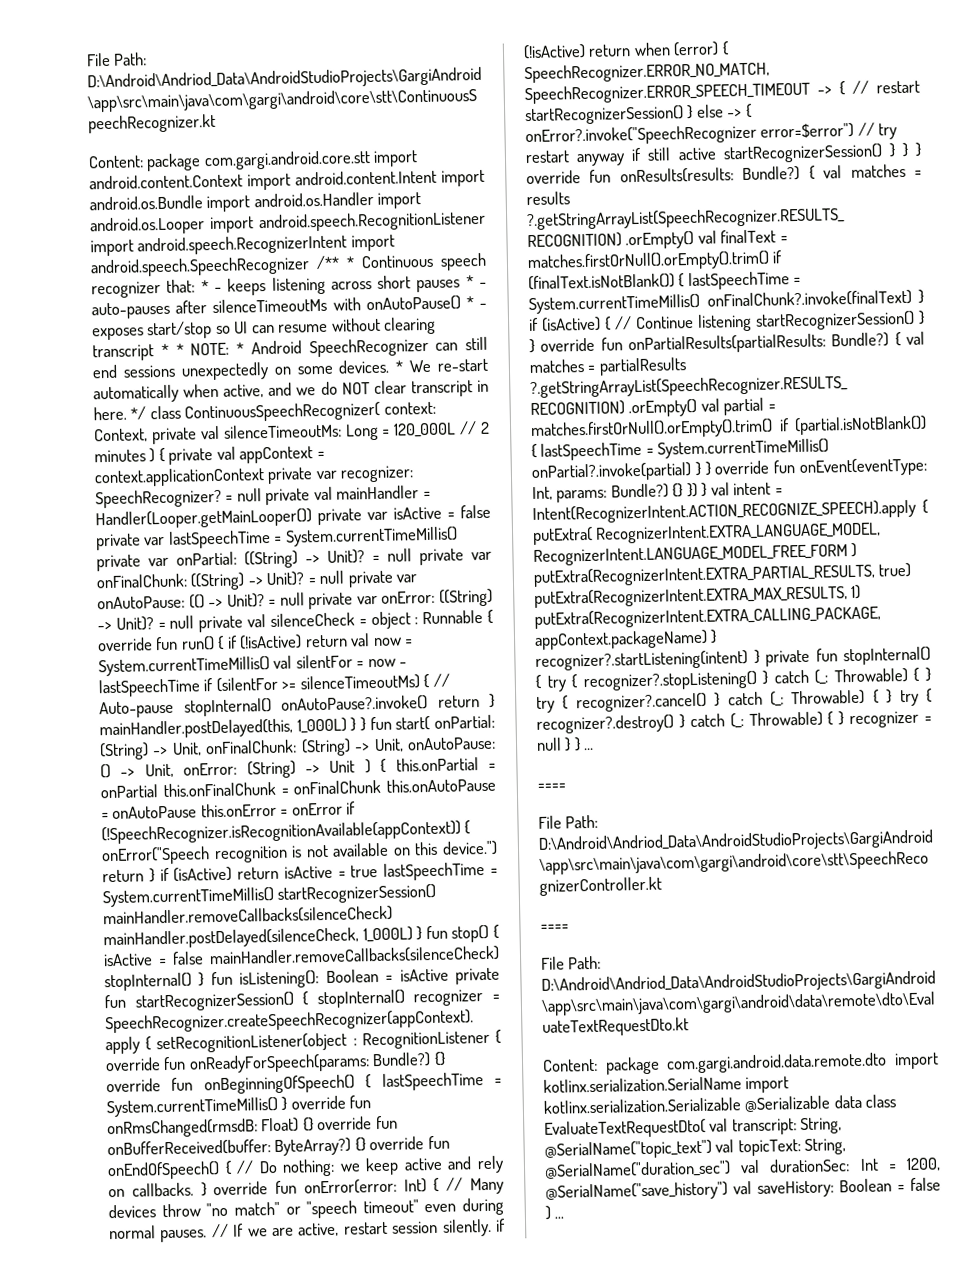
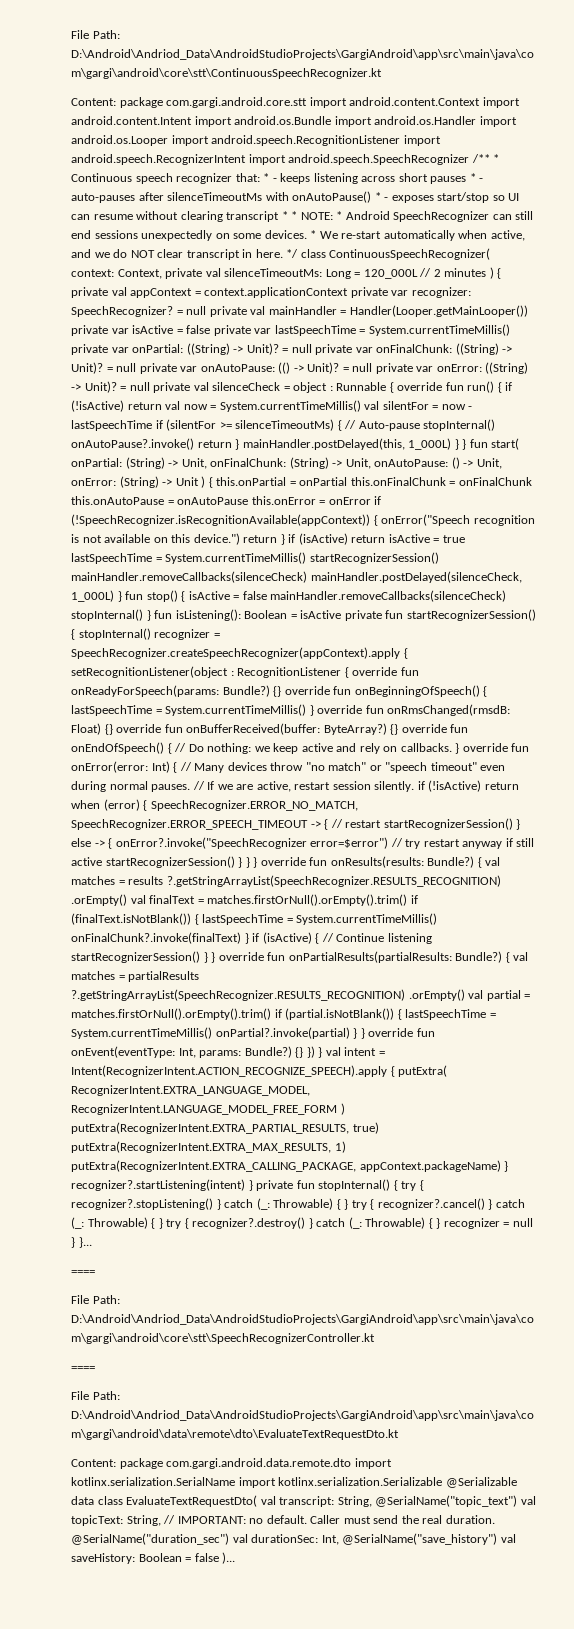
[573,737,595,752] } ... -> [78,1237,92,1248] }...
[544,1157,941,1179] @SerialName("duration_sec") val durationSec: Int = 1200, -> [163,1515,495,1524] [71,1533,339,1545] // IMPORTANT: no default. Caller must send the real duration. @SerialName("duration_sec") val durationSec: Int,
[545,1205,565,1220] ) ... -> [222,1552,236,1564] )...

